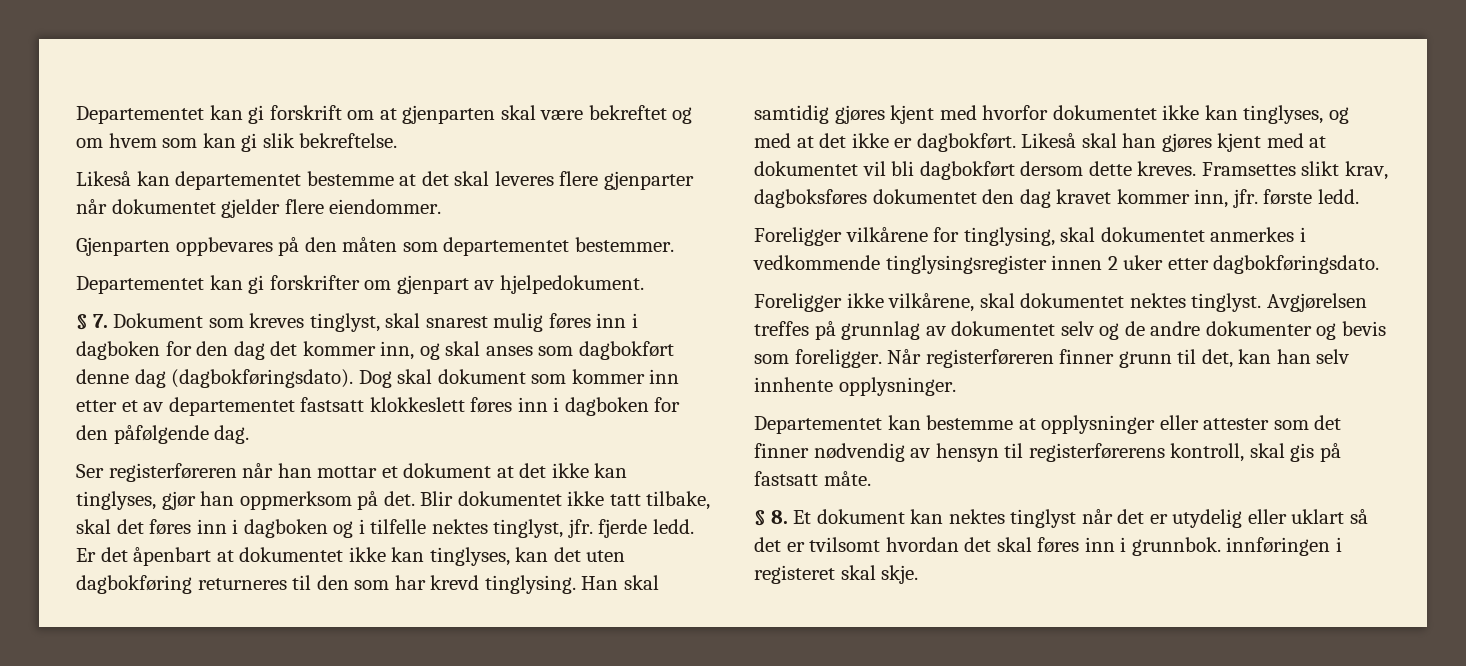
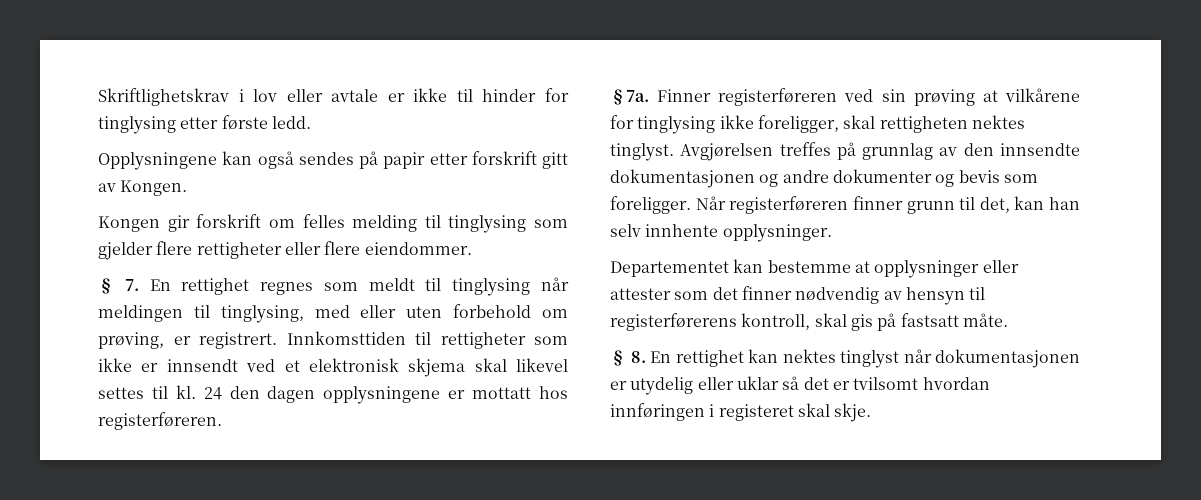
[76,105,693,124] [76,133,398,152] [76,171,694,190] [76,199,442,218] [76,237,674,256] [76,275,644,294] [76,313,638,332] [76,341,674,360] [76,369,680,388] [76,397,681,416] [76,425,250,444] [76,463,628,482] [76,491,711,510] [76,519,694,538] [76,547,626,566] [76,575,659,594] [754,105,1349,124] [754,133,1327,152] [754,161,1388,180] [754,189,1359,208] [754,227,1306,246] [753,255,1380,274] [754,293,1125,312] Departementet kan gi forskrift om at gjenparten skal være bekreftet og om hvem som kan gi slik bekreftelse. // Likeså kan departementet bestemme at det skal leveres flere gjenparter når dokumentet gjelder flere eiendommer. // Gjenparten oppbevares på den måten som departementet bestemmer. // Departementet kan gi forskrifter om gjenpart av hjelpedokument. // § 7. Dokument som kreves tinglyst, skal snarest mulig føres inn i dagboken for den dag det kommer inn, og skal anses som dagbokført denne dag (dagbokføringsdato). Dog skal dokument som kommer inn etter et av departementet fastsatt klokkeslett føres inn i dagboken for den påfølgende dag. // Ser registerføreren når han mottar et dokument at det ikke kan tinglyses, gjør han oppmerksom på det. Blir dokumentet ikke tatt tilbake, skal det føres inn i dagboken og i tilfelle nektes tinglyst, jfr. fjerde ledd. Er det åpenbart at dokumentet ikke kan tinglyses, kan det uten dagbokføring returneres til den som har krevd tinglysing. Han skal samtidig gjøres kjent med hvorfor dokumentet ikke kan tinglyses, og med at det ikke er dagbokført. Likeså skal han gjøres kjent med at dokumentet vil bli dagbokført dersom dette kreves. Framsettes slikt krav, dagboksføres dokumentet den dag kravet kommer inn, jfr. første ledd. // Foreligger vilkårene for tinglysing, skal dokumentet anmerkes i vedkommende tinglysingsregister innen 2 uker etter dagbokføringsdato. // Foreligger ikke vilkårene, skal dokumentet -> [98,88,569,106] [98,115,311,134] [98,151,568,170] [98,180,188,196] [98,214,568,233] [98,241,472,260] [98,277,569,296] [98,304,568,323] [98,331,568,349] [98,358,568,377] [98,385,568,404] [98,412,222,430] [610,88,1080,106] [610,115,968,134] Skriftlighetskrav i lov eller avtale er ikke til hinder for tinglysing etter første ledd. // Opplysningene kan også sendes på papir etter forskrift gitt av Kongen. // Kongen gir forskrift om felles melding til tinglysing som gjelder flere rettigheter eller flere eiendommer. // § 7. En rettighet regnes som meldt til tinglysing når meldingen til tinglysing, med eller uten forbehold om prøving, er registrert. Innkomsttiden til rettigheter som ikke er innsendt ved et elektronisk skjema skal likevel settes til kl. 24 den dagen opplysningene er mottatt hos registerføreren. // §7a. Finner registerføreren ved sin prøving at vilkårene for tinglysing ikke foreligger, skal rettigheten
[951,321,1145,340] dokumentet selv og de -> [963,143,1080,156] [610,169,779,188] den innsendte dokumentasjonen og
[793,509,905,524] Et dokument -> [650,350,744,367] En rettighet
[1117,509,1145,524] det -> [935,349,1080,368] dokumentasjonen
[1291,509,1345,524] uklart -> [736,376,779,390] uklar
[964,537,1221,556] det skal føres inn i grunnbok. -> (990, 383) none

